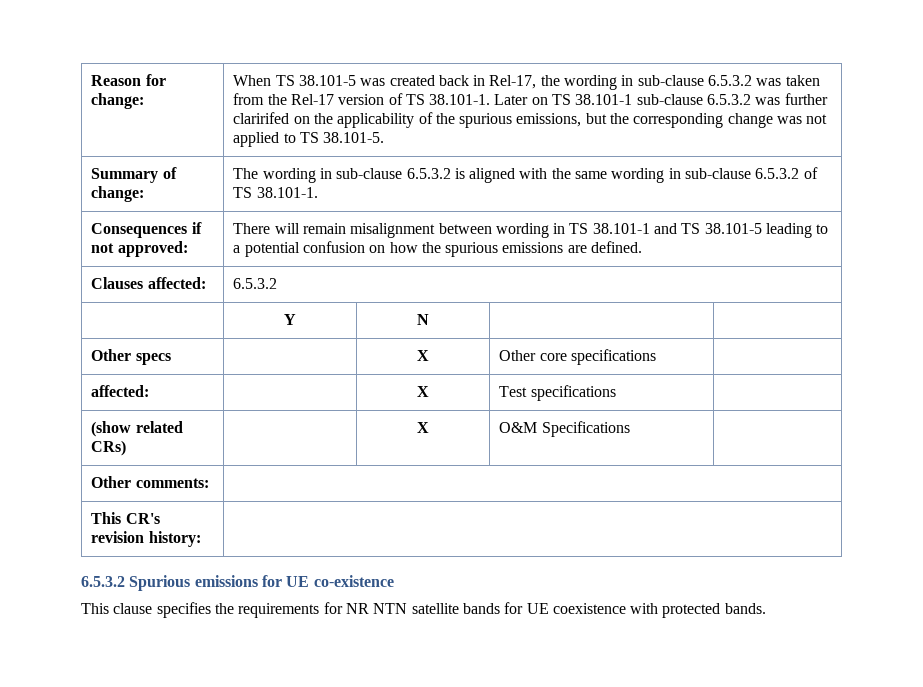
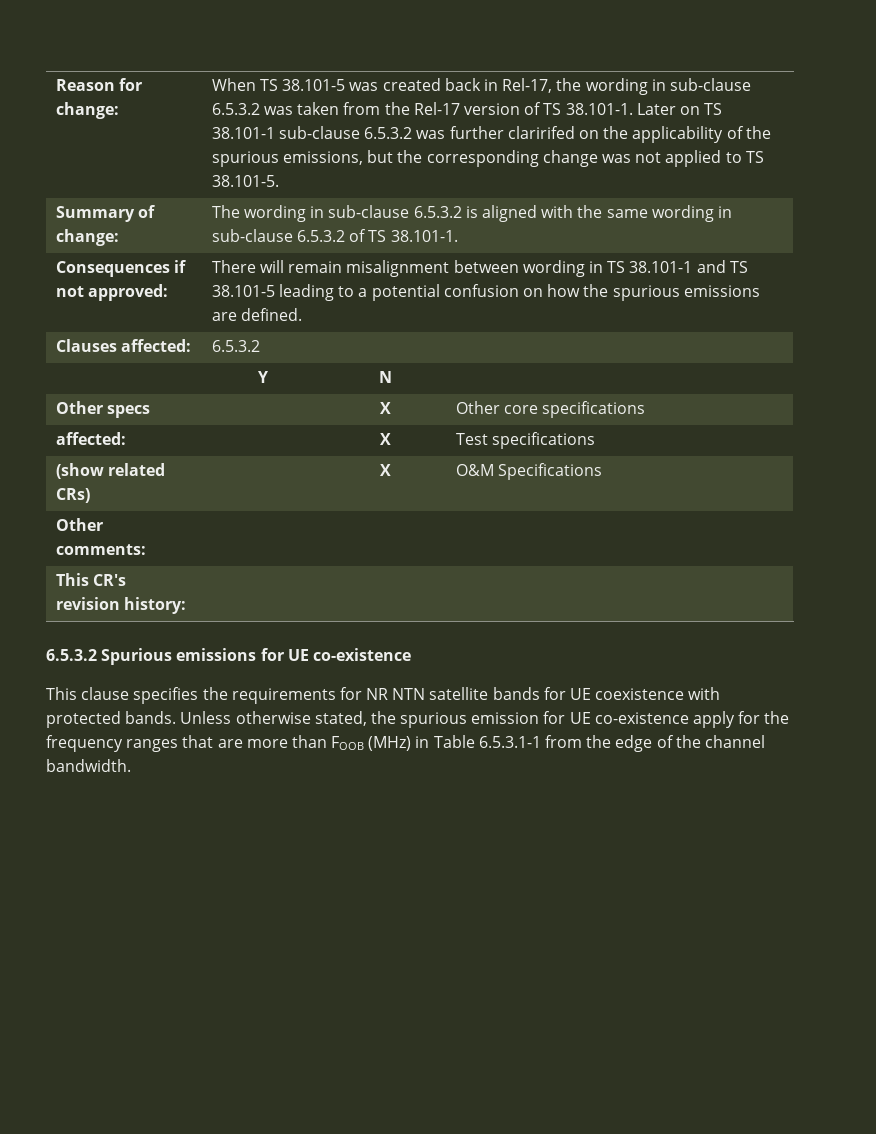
(766, 608) none -> [180,711,790,728] [46,735,765,752] [46,759,131,772] Unless otherwise stated, the spurious emission for UE co-existence apply for the frequency ranges that are more than FOOB (MHz) in Table 6.5.3.1-1 from the edge of the channel bandwidth.

